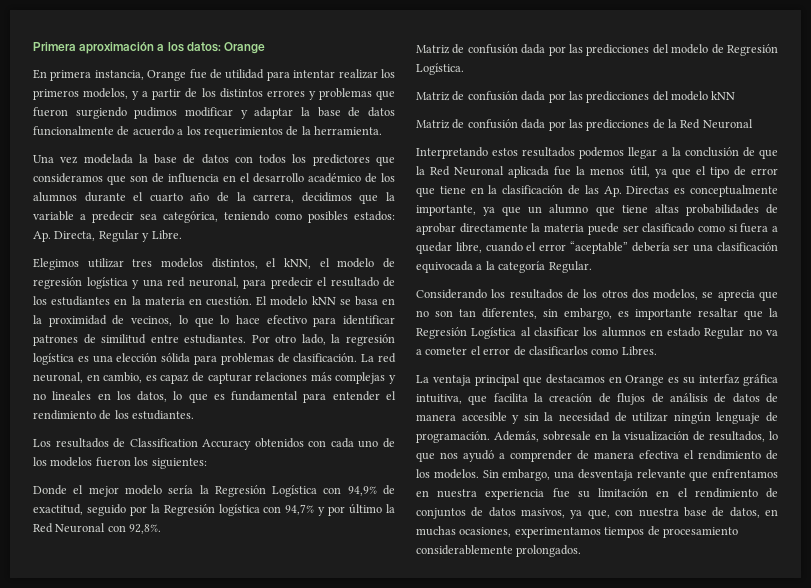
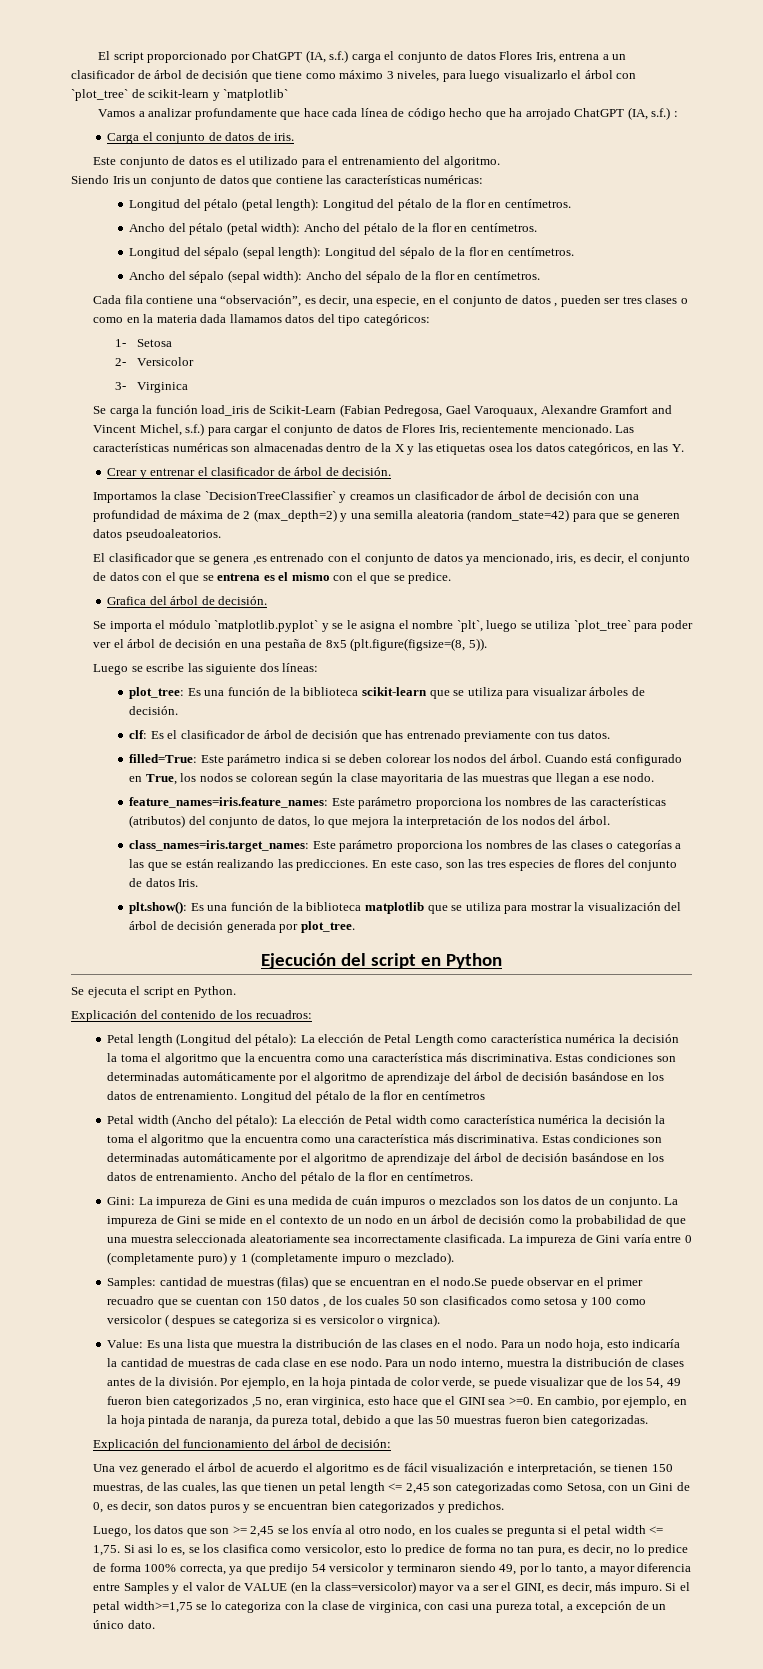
[33,42,266,54] [33,69,395,81] [33,88,395,100] [33,107,395,119] [33,126,382,138] [33,154,395,166] [33,173,395,185] [33,192,395,204] [33,211,395,223] [33,230,182,242] [33,258,396,270] [33,277,395,289] [33,296,396,306] [33,315,395,327] [33,334,395,346] [33,353,397,365] [33,372,396,384] [33,391,396,403] [33,410,195,420] [33,438,395,450] [33,457,207,469] [33,485,396,497] [33,503,396,516] [33,523,162,534] [416,44,778,56] [416,63,464,75] [416,91,736,103] [416,119,753,131] [416,147,778,159] [416,165,778,178] [416,185,778,197] [416,204,778,216] [416,223,778,235] [416,241,778,254] [416,261,592,273] [416,289,778,301] [416,308,778,320] [416,327,778,339] [416,346,657,356] [416,374,778,386] [416,393,778,405] [416,411,778,424] [416,431,778,443] [416,450,778,462] [416,469,778,481] [416,488,778,500] [416,507,778,519] [416,526,738,538] [416,545,582,557] Primera aproximación a los datos: Orange // En primera instancia, Orange fue de utilidad para intentar realizar los primeros modelos, y a partir de los distintos errores y problemas que fueron surgiendo pudimos modificar y adaptar la base de datos funcionalmente de acuerdo a los requerimientos de la herramienta. // Una vez modelada la base de datos con todos los predictores que consideramos que son de influencia en el desarrollo académico de los alumnos durante el cuarto año de la carrera, decidimos que la variable a predecir sea categórica, teniendo como posibles estados: Ap. Directa, Regular y Libre. // Elegimos utilizar tres modelos distintos, el kNN, el modelo de regresión logística y una red neuronal, para predecir el resultado de los estudiantes en la materia en cuestión. El modelo kNN se basa en la proximidad de vecinos, lo que lo hace efectivo para identificar patrones de similitud entre estudiantes. Por otro lado, la regresión logística es una elección sólida para problemas de clasificación. La red neuronal, en cambio, es capaz de capturar relaciones más complejas y no lineales en los datos, lo que es fundamental para entender el rendimiento de los estudiantes. // Los resultados de Classification Accuracy obtenidos con cada uno de los modelos fueron los siguientes: // Donde el mejor modelo sería la Regresión Logística con 94,9% de exactitud, seguido por la Regresión logística con 94,7% y por último la Red Neuronal con 92,8%. // Matriz de confusión dada por las predicciones del modelo de Regresión Logística. // Matriz de confusión dada por las predicciones del modelo kNN // Matriz de confusión dada por las predicciones de la Red Neuronal // Interpretando estos resultados podemos llegar a la conclusión de que la Red Neuronal aplicada fue la menos útil, ya que el tipo de error que tiene en la clasificación de las Ap. Directas es conceptualmente importante, ya que un alumno que tiene altas probabilidades de aprobar directamente la materia puede ser clasificado como si fuera a quedar libre, cuando el error “aceptable” debería ser una clasificación equivocada a la categoría Regular. // Considerando los resultados de los otros dos modelos, se aprecia que no son tan diferentes, sin embargo, es importante resaltar que la Regresión Logística al clasificar los alumnos en estado Regular no va a cometer el error de clasificarlos como Libres. // La ventaja principal que destacamos en Orange es su interfaz gráfica intuitiva, que facilita la creación de flujos de análisis de datos de manera accesible y sin la necesidad de utilizar ningún lenguaje de programación. Además, sobresale en la visualización de resultados, lo que nos ayudó a comprender de manera efectiva el rendimiento de los modelos. Sin embargo, una desventaja relevante que enfrentamos en nuestra experiencia fue su limitación en el rendimiento de conjuntos de datos masivos, ya que, con nuestra base de datos, en muchas ocasiones, experimentamos tiempos de procesamiento considerablemente prolongados. -> [98,50,627,63] [71,70,637,82] [71,89,289,101] [98,107,678,120] [107,132,295,144] [93,156,500,168] [71,175,484,187] [129,198,571,211] [129,222,537,235] [129,246,574,259] [129,270,540,283] [93,295,688,307] [93,314,430,326] [115,339,173,347] [115,357,195,366] [115,382,189,393] [93,404,672,417] [93,423,635,436] [93,443,684,455] [107,467,392,479] [93,491,639,503] [93,509,681,522] [93,529,221,541] [93,553,691,565] [93,572,452,584] [107,596,268,605] [93,620,693,632] [93,638,487,651] [93,663,319,675] [129,687,645,699] [129,706,179,715] [129,730,610,742] [129,754,682,766] [129,773,655,785] [129,797,666,809] [129,815,610,828] [129,840,682,852] [129,859,678,871] [129,878,199,887] [129,901,682,914] [129,921,355,933] [261,953,502,969] [71,986,236,998] [71,1010,312,1022] [107,1033,679,1046] [107,1053,676,1065] [107,1072,664,1084] [107,1091,486,1103] [107,1114,666,1127] [107,1134,662,1146] [107,1153,664,1165] [107,1172,474,1184] [107,1196,679,1208] [107,1215,686,1227] [107,1234,692,1246] [107,1252,454,1265] [107,1276,644,1289] [107,1296,646,1308] [107,1314,440,1327] [107,1339,681,1351] [107,1358,684,1370] [107,1377,681,1389] [107,1396,687,1408] [107,1415,648,1427] [93,1439,392,1451] [93,1463,673,1475] [93,1482,690,1494] [93,1501,505,1513] [93,1525,664,1537] [93,1544,689,1556] [93,1563,692,1575] [93,1581,690,1594] [93,1601,667,1613] [93,1620,155,1629] El script proporcionado por ChatGPT (IA, s.f.) carga el conjunto de datos Flores Iris, entrena a un clasificador de árbol de decisión que tiene como máximo 3 niveles, para luego visualizarlo el árbol con `plot_tree` de scikit-learn y `matplotlib` // Vamos a analizar profundamente que hace cada línea de código hecho que ha arrojado ChatGPT (IA, s.f.) : // Carga el conjunto de datos de iris. // Este conjunto de datos es el utilizado para el entrenamiento del algoritmo. // Siendo Iris un conjunto de datos que contiene las características numéricas: // Longitud del pétalo (petal length): Longitud del pétalo de la flor en centímetros. // Ancho del pétalo (petal width): Ancho del pétalo de la flor en centímetros. // Longitud del sépalo (sepal length): Longitud del sépalo de la flor en centímetros. // Ancho del sépalo (sepal width): Ancho del sépalo de la flor en centímetros. // Cada fila contiene una “observación”, es decir, una especie, en el conjunto de datos , pueden ser tres clases o como en la materia dada llamamos datos del tipo categóricos: // 1- Setosa // 2- Versicolor // 3- Virginica // Se carga la función load_iris de Scikit-Learn (Fabian Pedregosa, Gael Varoquaux, Alexandre Gramfort and Vincent Michel, s.f.) para cargar el conjunto de datos de Flores Iris, recientemente mencionado. Las características numéricas son almacenadas dentro de la X y las etiquetas osea los datos categóricos, en las Y. // Crear y entrenar el clasificador de árbol de decisión. // Importamos la clase `DecisionTreeClassifier` y creamos un clasificador de árbol de decisión con una profundidad de máxima de 2 (max_depth=2) y una semilla aleatoria (random_state=42) para que se generen datos pseudoaleatorios. // El clasificador que se genera ,es entrenado con el conjunto de datos ya mencionado, iris, es decir, el conjunto de datos con el que se entrena es el mismo con el que se predice. // Grafica del árbol de decisión. // Se importa el módulo `matplotlib.pyplot` y se le asigna el nombre `plt`, luego se utiliza `plot_tree` para poder ver el árbol de decisión en una pestaña de 8x5 (plt.figure(figsize=(8, 5)). // Luego se escribe las siguiente dos líneas: // plot_tree: Es una función de la biblioteca scikit-learn que se utiliza para visualizar árboles de decisión. // clf: Es el clasificador de árbol de decisión que has entrenado previamente con tus datos. // filled=True: Este parámetro indica si se deben colorear los nodos del árbol. Cuando está configurado en True, los nodos se colorean según la clase mayoritaria de las muestras que llegan a ese nodo. // feature_names=iris.feature_names: Este parámetro proporciona los nombres de las características (atributos) del conjunto de datos, lo que mejora la interpretación de los nodos del árbol. // class_names=iris.target_names: Este parámetro proporciona los nombres de las clases o categorías a las que se están realizando las predicciones. En este caso, son las tres especies de flores del conjunto de datos Iris. // plt.show(): Es una función de la biblioteca matplotlib que se utiliza para mostrar la visualización del árbol de decisión generada por plot_tree. // Ejecución del script en Python // Se ejecuta el script en Python. // Explicación del contenido de los recuadros: // Petal length (Longitud del pétalo): La elección de Petal Length como característica numérica la decisión la toma el algoritmo que la encuentra como una característica más discriminativa. Estas condiciones son determinadas automáticamente por el algoritmo de aprendizaje del árbol de decisión basándose en los datos de entrenamiento. Longitud del pétalo de la flor en centímetros // Petal width (Ancho del pétalo): La elección de Petal width como característica numérica la decisión la toma el algoritmo que la encuentra como una característica más discriminativa. Estas condiciones son determinadas automáticamente por el algoritmo de aprendizaje del árbol de decisión basándose en los datos de entrenamiento. Ancho del pétalo de la flor en centímetros. // Gini: La impureza de Gini es una medida de cuán impuros o mezclados son los datos de un conjunto. La impureza de Gini se mide en el contexto de un nodo en un árbol de decisión como la probabilidad de que una muestra seleccionada aleatoriamente sea incorrectamente clasificada. La impureza de Gini varía entre 0 (completamente puro) y 1 (completamente impuro o mezclado). // Samples: cantidad de muestras (filas) que se encuentran en el nodo.Se puede observar en el primer recuadro que se cuentan con 150 datos , de los cuales 50 son clasificados como setosa y 100 como versicolor ( despues se categoriza si es versicolor o virgnica). // Value: Es una lista que muestra la distribución de las clases en el nodo. Para un nodo hoja, esto indicaría la cantidad de muestras de cada clase en ese nodo. Para un nodo interno, muestra la distribución de clases antes de la división. Por ejemplo, en la hoja pintada de color verde, se puede visualizar que de los 54, 49 fueron bien categorizados ,5 no, eran virginica, esto hace que el GINI sea >=0. En cambio, por ejemplo, en la hoja pintada de naranja, da pureza total, debido a que las 50 muestras fueron bien categorizadas. // Explicación del funcionamiento del árbol de decisión: // Una vez generado el árbol de acuerdo el algoritmo es de fácil visualización e interpretación, se tienen 150 muestras, de las cuales, las que tienen un petal length <= 2,45 son categorizadas como Setosa, con un Gini de 0, es decir, son datos puros y se encuentran bien categorizados y predichos. // Luego, los datos que son >= 2,45 se los envía al otro nodo, en los cuales se pregunta si el petal width <= 1,75. Si asi lo es, se los clasifica como versicolor, esto lo predice de forma no tan pura, es decir, no lo predice de forma 100% correcta, ya que predijo 54 versicolor y terminaron siendo 49, por lo tanto, a mayor diferencia entre Samples y el valor de VALUE (en la class=versicolor) mayor va a ser el GINI, es decir, más impuro. Si el petal width>=1,75 se lo categoriza con la clase de virginica, con casi una pureza total, a excepción de un único dato.

